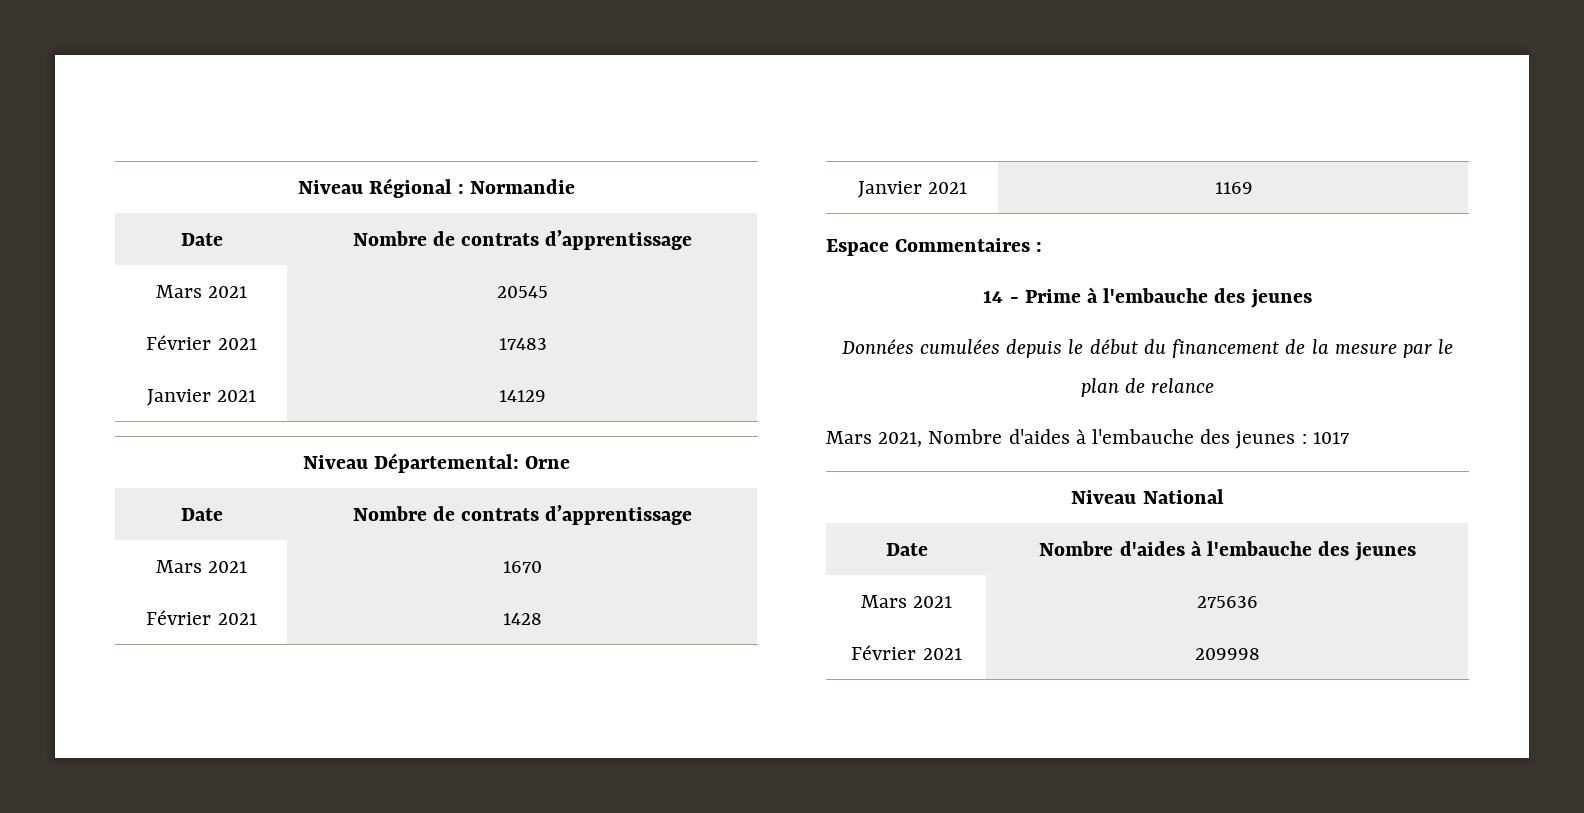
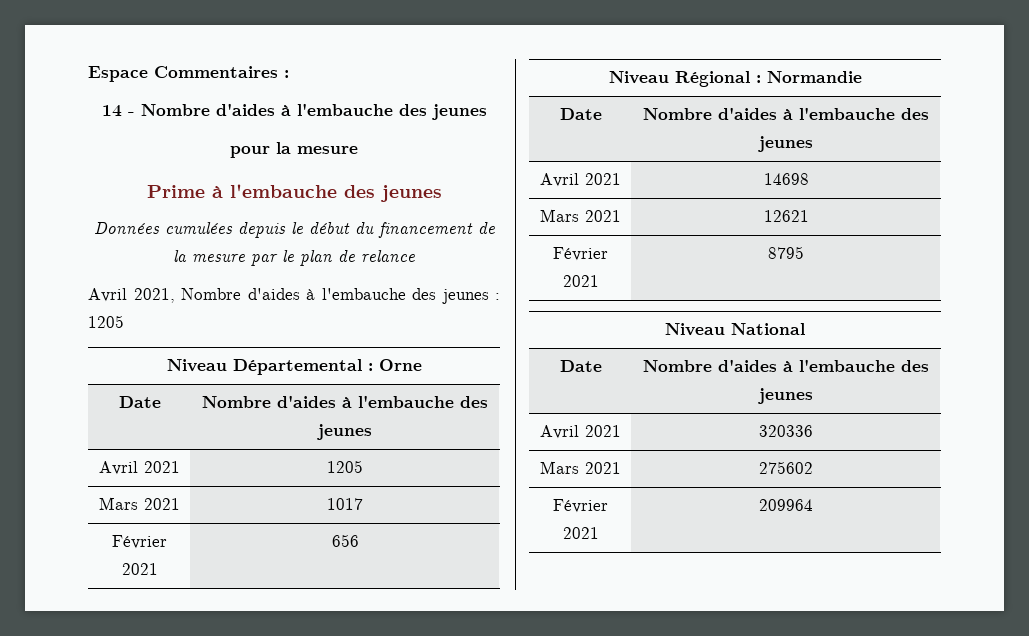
[297,178,576,198] [180,233,223,246] [352,230,693,250] [155,285,248,298] [497,286,548,298] [146,335,257,350] [498,338,547,350] [146,389,257,406] [499,390,546,402] [302,453,571,473] [180,508,223,521] [352,505,693,525] [155,560,248,573] [503,561,542,573] [146,610,257,625] [503,613,542,625] [857,181,968,198] [1214,182,1253,194] Niveau Régional : Normandie // Date | Nombre de contrats d’apprentissage // Mars 2021 | 20545 // Février 2021 | 17483 // Janvier 2021 | 14129 // Niveau Départemental: Orne // Date | Nombre de contrats d’apprentissage // Mars 2021 | 1670 // Février 2021 | 1428 // Janvier 2021 | 1169 // -> (88, 74) none
(1019, 300) none -> [140,103,487,120] [230,142,358,158] Nombre d'aides à l'embauche des jeunes // pour la mesure //
[826,431,872,444] Mars -> [88,288,127,302] Avril
[1312,432,1349,444] 1017 -> [88,315,124,328] [166,359,422,375] [118,396,161,408] [202,395,488,408] [317,424,372,440] [99,461,180,475] [327,460,363,473] [99,497,180,510] [327,498,363,510] [112,535,167,549] [121,563,158,575] [331,534,359,547] [608,71,862,87] [559,108,602,120] [643,107,929,120] [758,136,813,152] [540,173,621,187] [763,173,809,185] [540,209,621,222] [763,210,809,222] [553,247,608,261] [562,275,599,287] [768,246,804,259] 1205 // Niveau Départemental : Orne // Date | Nombre d'aides à l'embauche des jeunes // Avril 2021 | 1205 // Mars 2021 | 1017 // Février 2021 | 656 // Niveau Régional : Normandie // Date | Nombre d'aides à l'embauche des jeunes // Avril 2021 | 14698 // Mars 2021 | 12621 // Février 2021 | 8795
[860,595,953,608] [1197,596,1258,608] [851,645,962,660] [1195,648,1260,660] // Mars 2021 | 275636 // Février 2021 | 209998 -> [540,425,621,439] [759,425,813,437] [540,461,621,474] [759,461,813,474] [553,499,608,513] [562,527,599,539] [759,499,813,511] // Avril 2021 | 320336 // Mars 2021 | 275602 // Février 2021 | 209964

